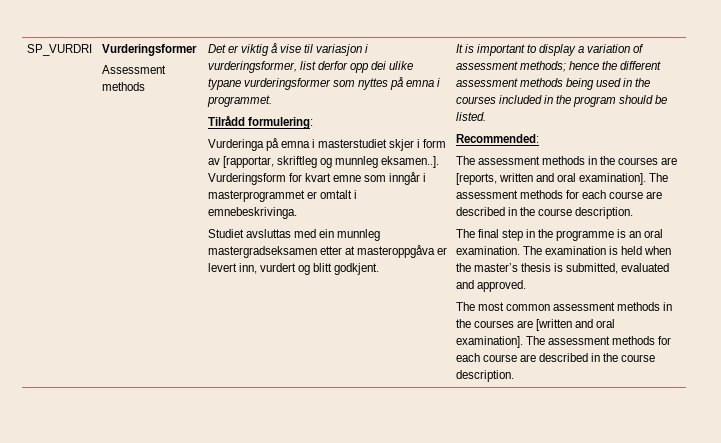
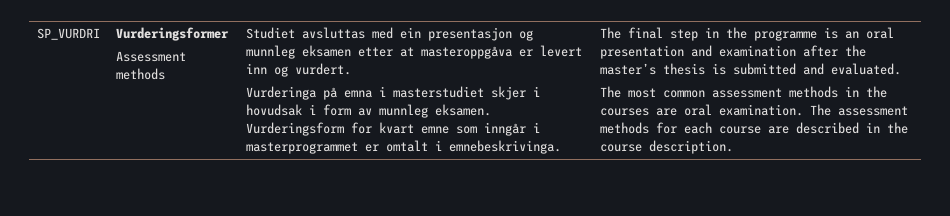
[207,43,369,56] [207,61,414,73] [207,77,441,90] [206,95,272,107] [207,115,313,129] Det er viktig å vise til variasjon i vurderingsformer, list derfor opp dei ulike typane vurderingsformer som nyttes på emna i programmet. // Tilrådd formulering: -> [245,27,533,41] [245,45,582,59] [245,63,351,77] Studiet avsluttas med ein presentasjon og munnleg eksamen etter at masteroppgåva er levert inn og vurdert.
[423,139,447,148] [207,156,440,168] form av [rapportar, skriftleg og munnleg eksamen..]. -> [245,104,491,118] hovudsak i form av munnleg eksamen.
[207,229,381,241] [207,245,448,258] [207,263,380,275] [455,44,645,56] [455,61,662,72] [455,78,651,90] [455,95,668,107] [455,112,486,121] [455,134,539,143] [455,156,678,165] [455,173,647,185] // Studiet avsluttas med ein munnleg mastergradseksamen etter at masteroppgåva er levert inn, vurdert og blitt godkjent. | It is important to display a variation of assessment methods; hence the different assessment methods being used in the courses included in the program should be listed. // Recommended: // The assessment methods in the courses are [reports, written and oral examination]. -> [599,27,894,41] [599,45,866,59] [599,63,901,75] [599,86,887,98] [599,104,803,116] | The final step in the programme is an oral presentation and examination after the master’s thesis is submitted and evaluated. // The most common assessment methods in the courses are oral examination.
[455,229,664,241] [455,246,672,255] [455,263,670,274] [455,280,526,292] [455,302,673,311] [455,319,616,331] [455,336,672,348] [455,353,656,362] [455,370,514,382] // The final step in the programme is an oral examination. The examination is held when the master’s thesis is submitted, evaluated and approved. // The most common assessment methods in the courses are [written and oral examination]. The assessment methods for each course are described in the course description. -> (733, 147) none

